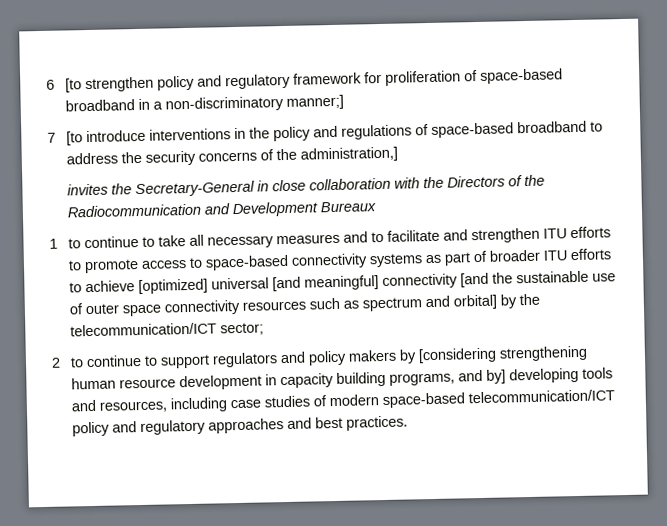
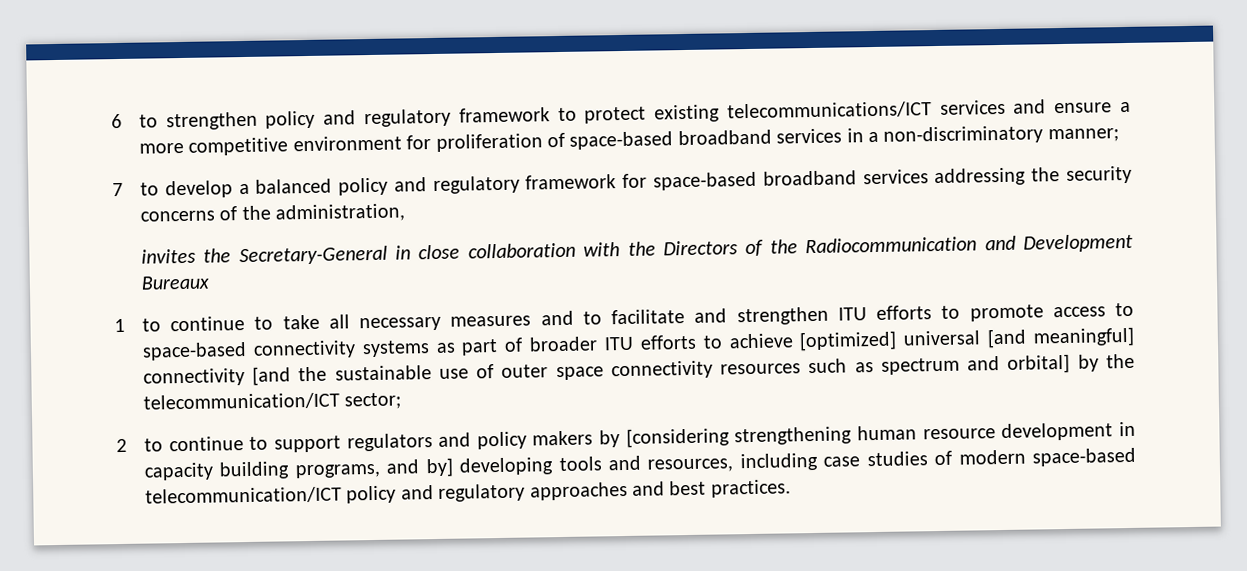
[64,78,82,93] [to -> [138,114,158,128] to
(362, 78) none -> [557,99,1131,124] [138,135,402,156] to protect existing telecommunications/ICT services and ensure a more competitive environment
(135, 105) none -> [776,128,843,144] services
[285,94,344,110] manner;] -> [1047,128,1119,143] manner;
[65,120,603,146] [65,152,118,165] [to introduce interventions in the policy and regulations of space-based broadband to address -> [139,167,1027,199] to develop a balanced policy and regulatory framework for space-based broadband services addressing
[299,146,398,163] administration,] -> [275,203,406,223] administration,

